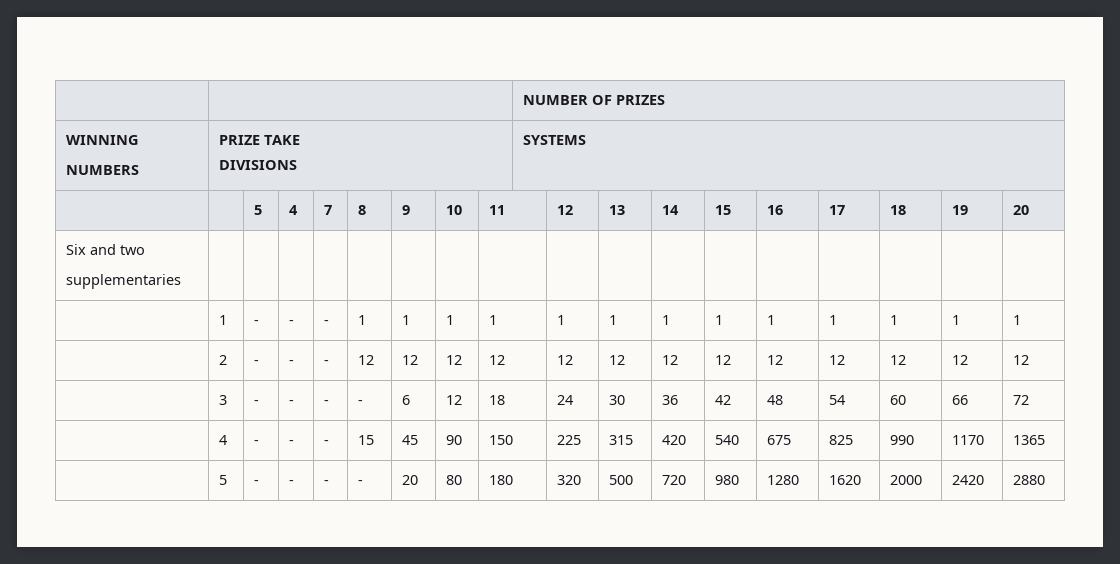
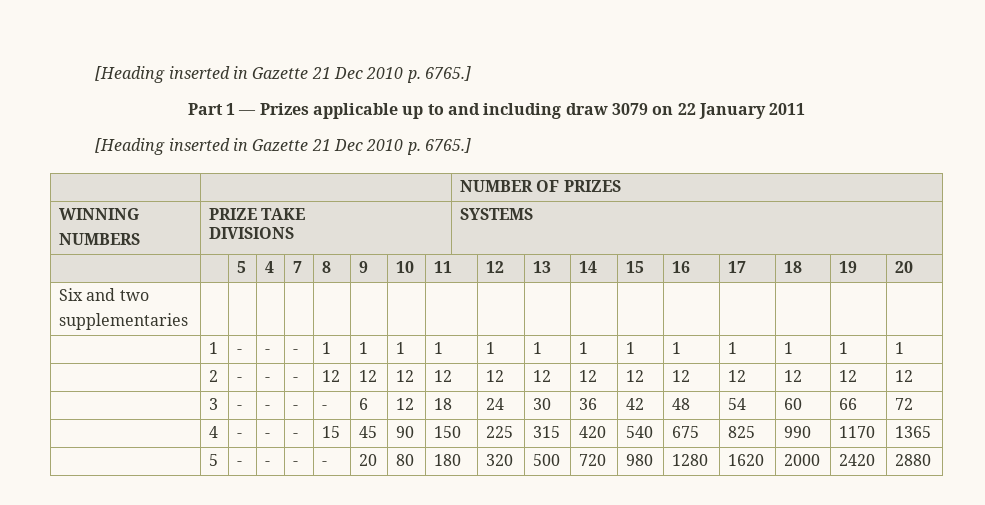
(523, 100) none -> [95,66,471,83] [187,103,806,119] [95,138,471,155] [Heading inserted in Gazette 21 Dec 2010 p. 6765.] // Part 1 — Prizes applicable up to and including draw 3079 on 22 January 2011 // [Heading inserted in Gazette 21 Dec 2010 p. 6765.] //

